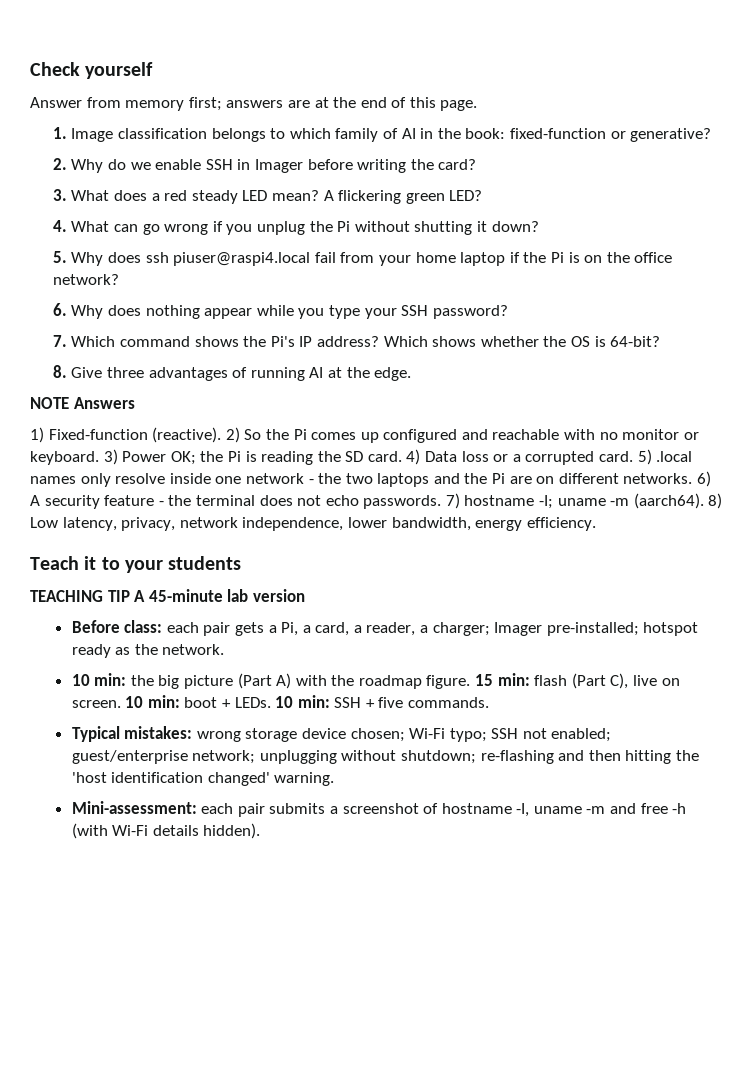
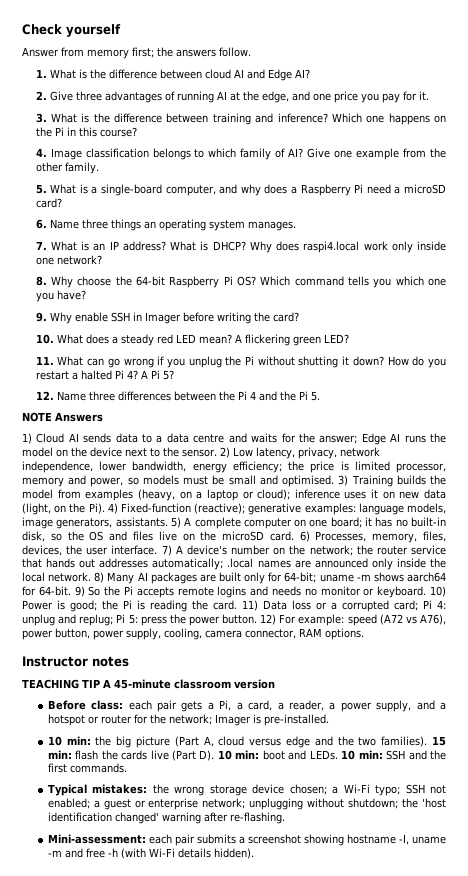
[226,97,478,111] [52,127,67,139] answers are at the end of this page. // 1. -> [157,47,251,57] [35,69,310,81] [35,91,429,103] [35,113,447,125] [35,127,137,137] [35,148,47,157] the answers follow. // 1. What is the difference between cloud AI and Edge AI? // 2. Give three advantages of running AI at the edge, and one price you pay for it. // 3. What is the difference between training and inference? Which one happens on the Pi in this course? // 4.
[401,128,712,142] [52,158,151,173] AI in the book: fixed-function or generative? // 2. Why do we -> [288,148,447,160] [35,162,99,174] [35,184,446,196] [35,198,62,208] [35,219,296,231] [35,241,446,253] [35,255,102,265] [35,276,446,288] [35,290,86,302] [35,312,72,324] AI? Give one example from the other family. // 5. What is a single-board computer, and why does a Raspberry Pi need a microSD card? // 6. Name three things an operating system manages. // 7. What is an IP address? What is DHCP? Why does raspi4.local work only inside one network? // 8. Why choose the 64-bit Raspberry Pi OS? Which command tells you which one you have? // 9. Why
[52,189,67,201] 3. -> [35,334,54,344] 10.
[164,190,238,204] red steady -> [120,334,173,346] steady red
[52,220,67,232] 4. -> [35,356,54,365] 11.
[52,251,673,266] [52,274,119,285] [52,303,508,319] [52,335,661,347] [52,365,412,381] [30,397,135,409] [30,427,699,443] [30,449,693,465] [30,471,712,487] [30,493,723,509] // 5. Why does ssh piuser@raspi4.local fail from your home laptop if the Pi is on the office network? // 6. Why does nothing appear while you type your SSH password? // 7. Which command shows the Pi's IP address? Which shows whether the OS is 64-bit? // 8. Give three advantages of running AI at the edge. // NOTE Answers // 1) Fixed-function (reactive). 2) So the Pi comes up configured and reachable with no monitor or keyboard. 3) Power OK; the Pi is reading the SD card. 4) Data loss or a corrupted card. 5) .local names only resolve inside one network - the two laptops and the Pi are on different networks. 6) A security feature - the terminal does not echo passwords. 7) hostname -I; uname -m (aarch64). 8) -> [387,356,446,368] [35,370,174,380] [35,391,320,401] [22,412,103,422] [22,433,447,445] [22,447,230,458] How do you restart a halted Pi 4? A Pi 5? // 12. Name three differences between the Pi 4 and the Pi 5. // NOTE Answers // 1) Cloud AI sends data to a data centre and waits for the answer; Edge AI runs the model on the device next to the sensor. 2)
[526,517,596,531] [30,556,242,573] efficiency. // Teach it to your students -> [232,461,447,473] [22,475,446,487] [22,489,447,501] [22,503,446,515] [22,517,447,529] [22,531,446,543] [22,545,446,556] [22,558,446,570] [22,572,447,584] [22,586,447,598] [22,600,446,612] [22,614,446,626] [22,628,364,640] [22,656,129,667] efficiency; the price is limited processor, memory and power, so models must be small and optimised. 3) Training builds the model from examples (heavy, on a laptop or cloud); inference uses it on new data (light, on the Pi). 4) Fixed-function (reactive); generative examples: language models, image generators, assistants. 5) A complete computer on one board; it has no built-in disk, so the OS and files live on the microSD card. 6) Processes, memory, files, devices, the user interface. 7) A device's number on the network; the router service that hands out addresses automatically; .local names are announced only inside the local network. 8) Many AI packages are built only for 64-bit; uname -m shows aarch64 for 64-bit. 9) So the Pi accepts remote logins and needs no monitor or keyboard. 10) Power is good; the Pi is reading the card. 11) Data loss or a corrupted card; Pi 4: unplug and replug; Pi 5: press the power button. 12) For example: speed (A72 vs A76), power button, power supply, cooling, camera connector, RAM options. // Instructor notes
[227,589,249,602] lab -> [174,679,231,689] classroom
[432,622,699,636] [71,644,225,658] charger; Imager pre-installed; hotspot ready as the network. -> [340,700,446,712] [47,714,329,726] power supply, and a hotspot or router for the network; Imager is pre-installed.
[276,673,680,689] [71,700,121,708] A) with the roadmap figure. 15 min: flash (Part C), live on screen. -> [203,736,446,748] [47,750,215,761] A, cloud versus edge and the two families). 15 min: flash the cards live (Part D).
[221,699,231,708] + -> [288,750,307,760] and
[365,697,404,708] + five -> [408,750,446,760] [47,763,67,773] and the first
(193, 732) none -> [152,784,169,794] the
(405, 735) none -> [332,786,339,794] a
[71,750,672,764] guest/enterprise network; unplugging without shutdown; re-flashing and then hitting -> [93,798,399,810] a guest or enterprise network; unplugging without shutdown;
[274,772,335,786] warning. -> [161,812,285,824] warning after re-flashing.
[423,803,439,814] of -> [303,834,344,846] showing

